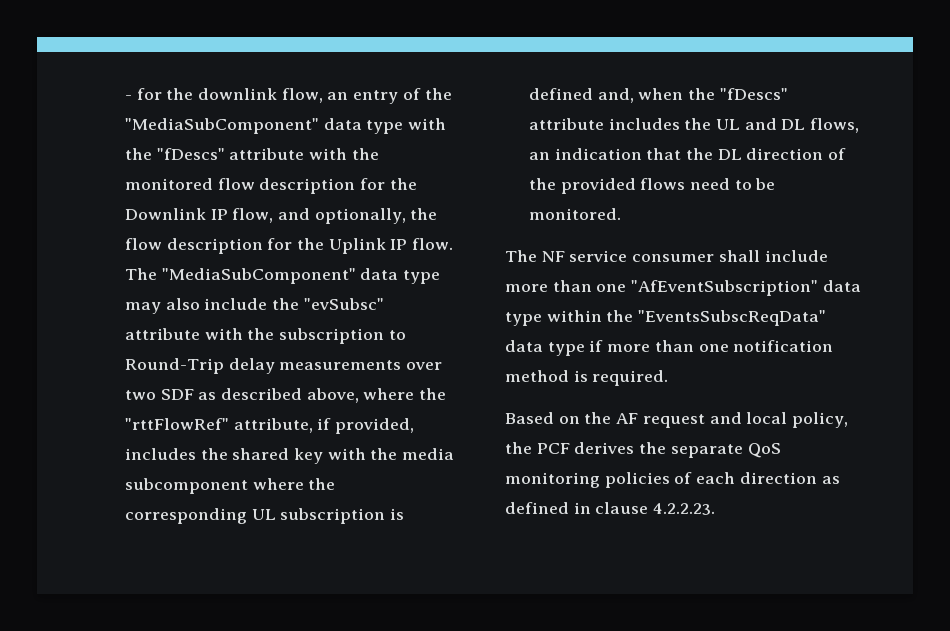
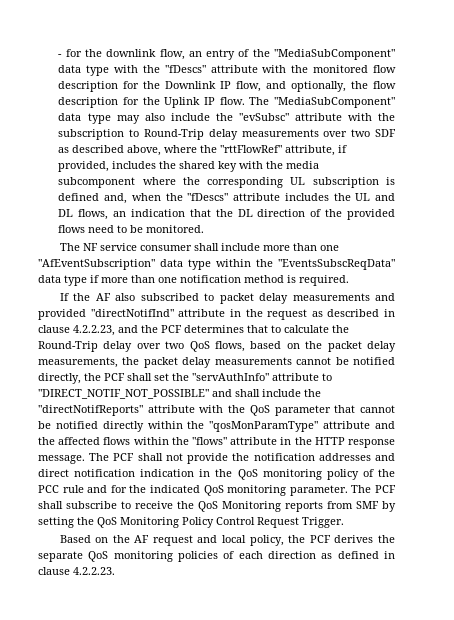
(669, 378) none -> [59,293,395,304] [38,309,395,320] [38,325,349,336] [38,341,396,352] [38,357,395,368] [38,373,332,384] [38,389,321,399] [38,405,396,416] [38,421,395,432] [38,437,395,448] [38,453,396,464] [38,469,395,480] [38,485,396,496] [38,501,396,512] [38,517,344,528] // If the AF also subscribed to packet delay measurements and provided "directNotifInd" attribute in the request as described in clause 4.2.2.23, and the PCF determines that to calculate the Round-Trip delay over two QoS flows, based on the packet delay measurements, the packet delay measurements cannot be notified directly, the PCF shall set the "servAuthInfo" attribute to "DIRECT_NOTIF_NOT_POSSIBLE" and shall include the "directNotifReports" attribute with the QoS parameter that cannot be notified directly within the "qosMonParamType" attribute and the affected flows within the "flows" attribute in the HTTP response message. The PCF shall not provide the notification addresses and direct notification indication in the QoS monitoring policy of the PCC rule and for the indicated QoS monitoring parameter. The PCF shall subscribe to receive the QoS Monitoring reports from SMF by setting the QoS Monitoring Policy Control Request Trigger.

